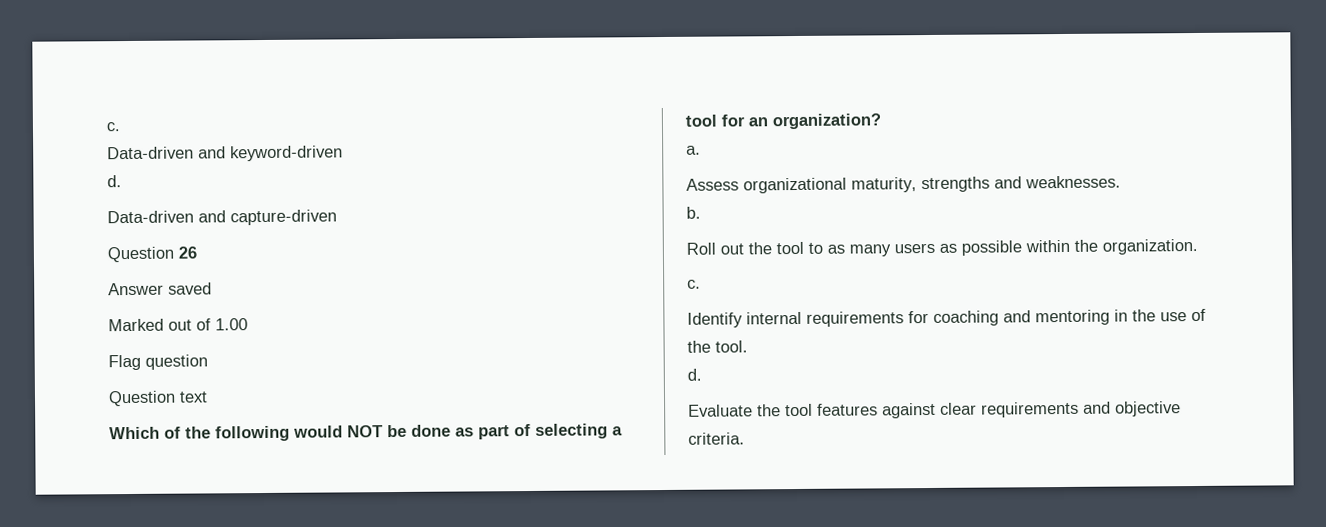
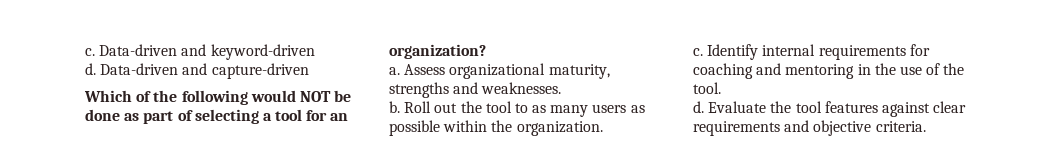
[106,122,120,132] c. // -> [85,48,95,56] c.
(122, 181) // -> (96, 69) none
[107,246,197,263] [108,282,212,296] [108,318,248,332] [108,354,208,371] [108,390,208,407] // Question 26 // Answer saved // Marked out of 1.00 // Flag question // Question text -> (309, 71) none
(701, 150) // -> (400, 71) none
(701, 212) // -> (400, 107) none
(701, 284) // -> (703, 52) none
(702, 374) // -> (704, 107) none

